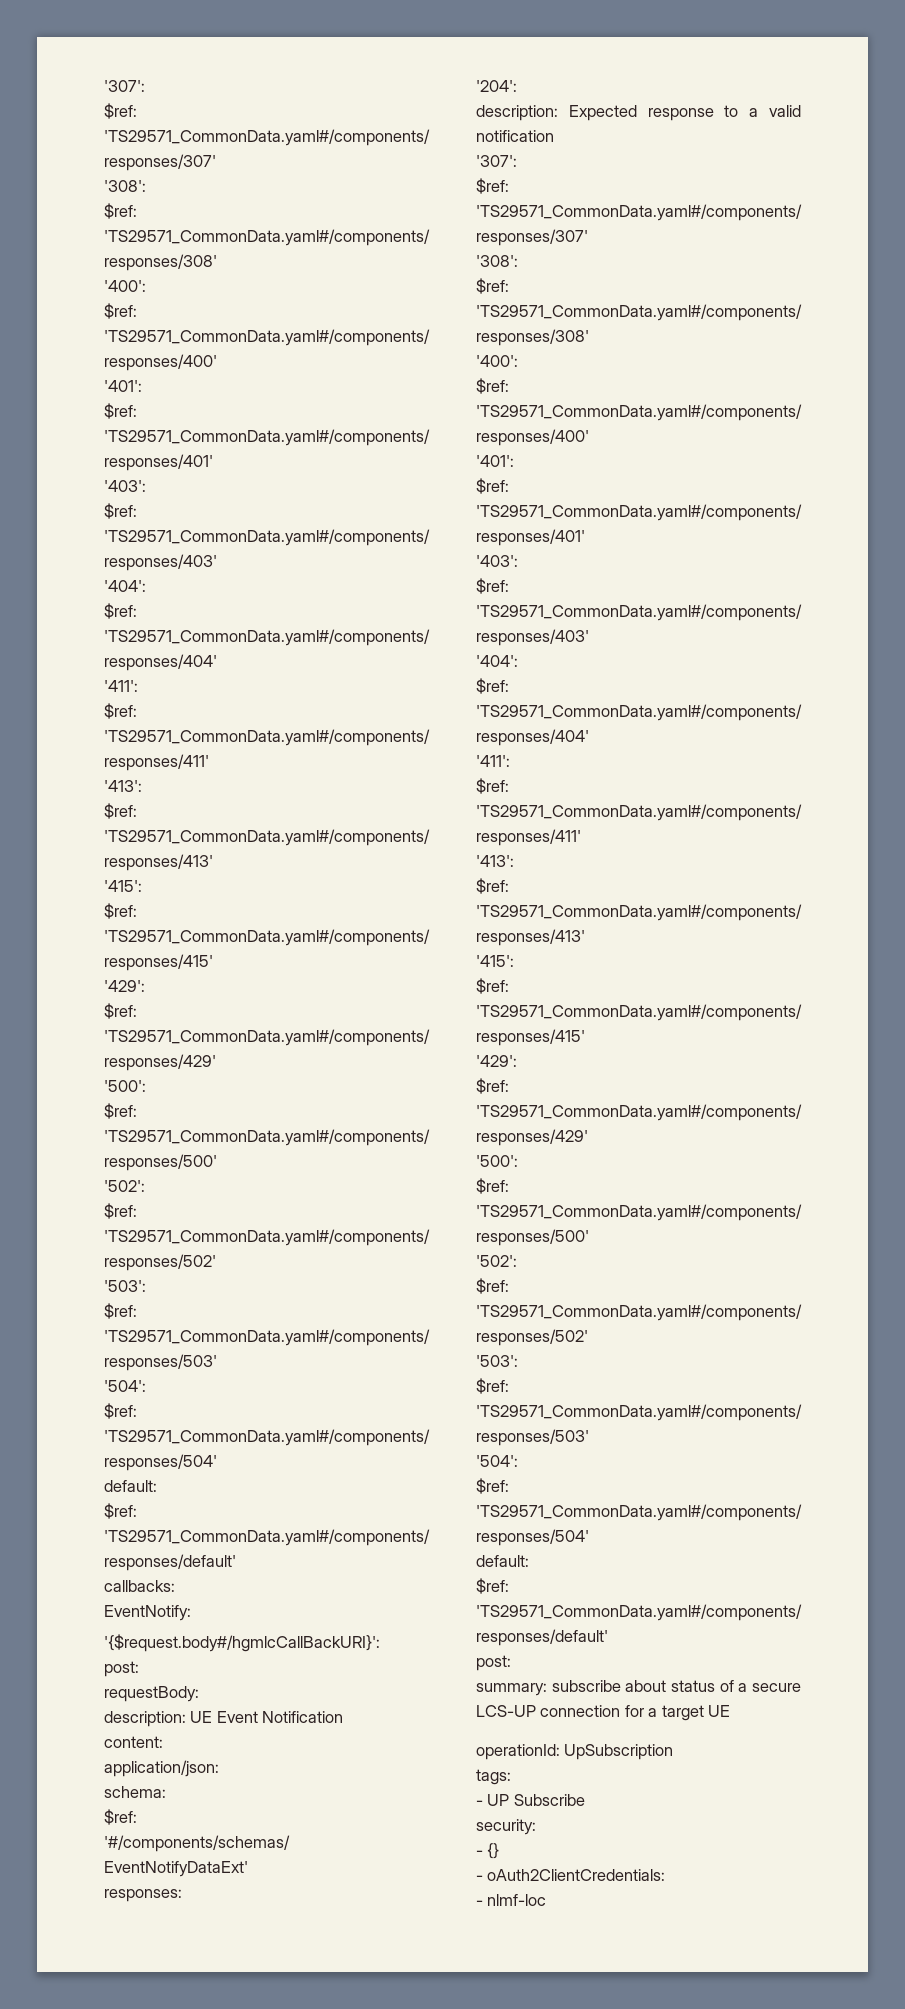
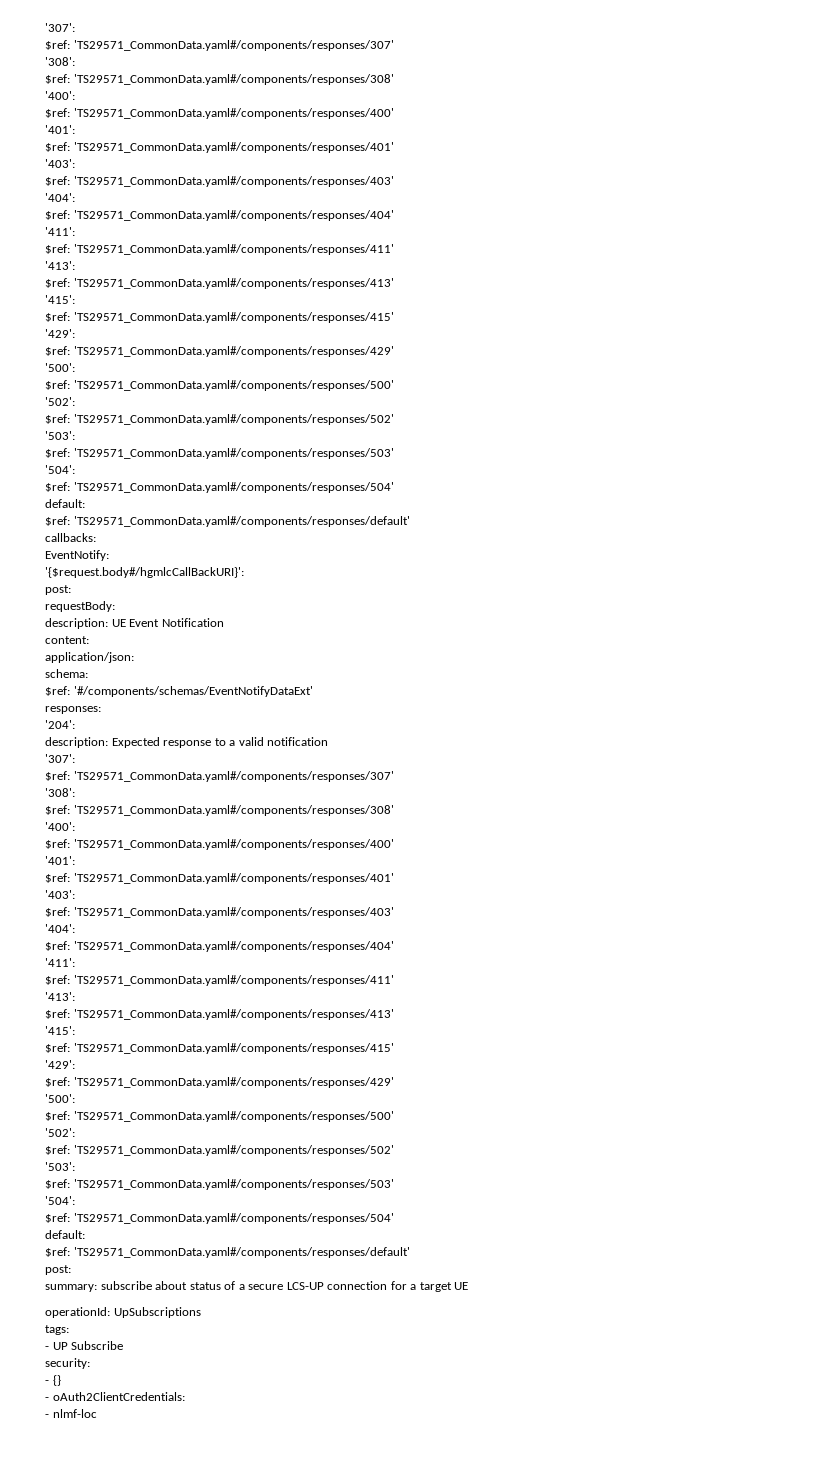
[564,1744,674,1760] UpSubscription -> [113,1307,201,1318] UpSubscriptions

